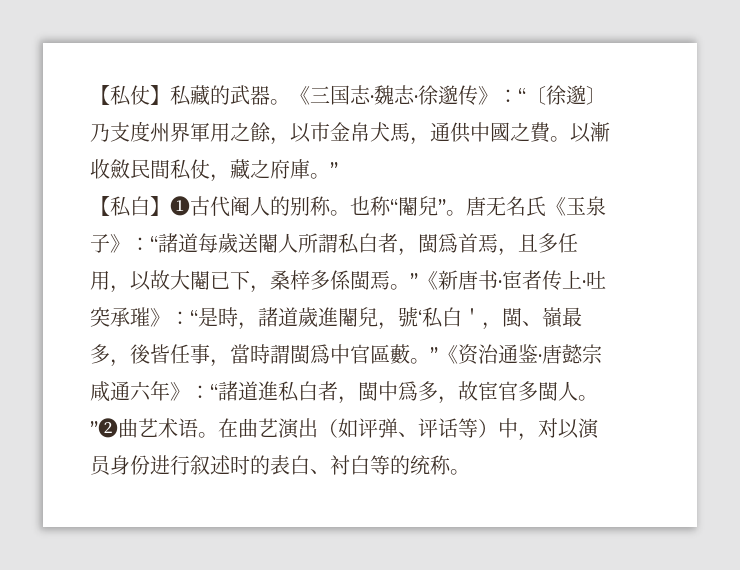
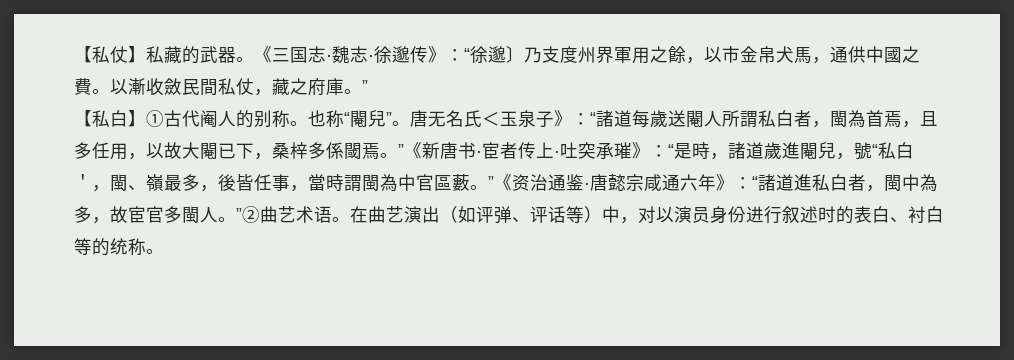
[526,86,546,105] 〔 -> (470, 54) none
[170,196,190,216] ❶ -> [146,110,164,127] ①
[546,197,566,216] 《 -> [482,112,500,126] ＜
[438,233,458,253] 爲 -> [848,110,866,128] 為
[350,271,370,290] 閩 -> [344,143,362,159] 閾
[418,310,422,325] ‘ -> [872,144,878,157] “
[310,344,330,364] 爲 -> [380,174,398,192] 為
[398,381,418,401] 爲 -> [920,174,938,192] 為
[90,418,118,438] ”❷ -> [236,206,260,223] ”②

